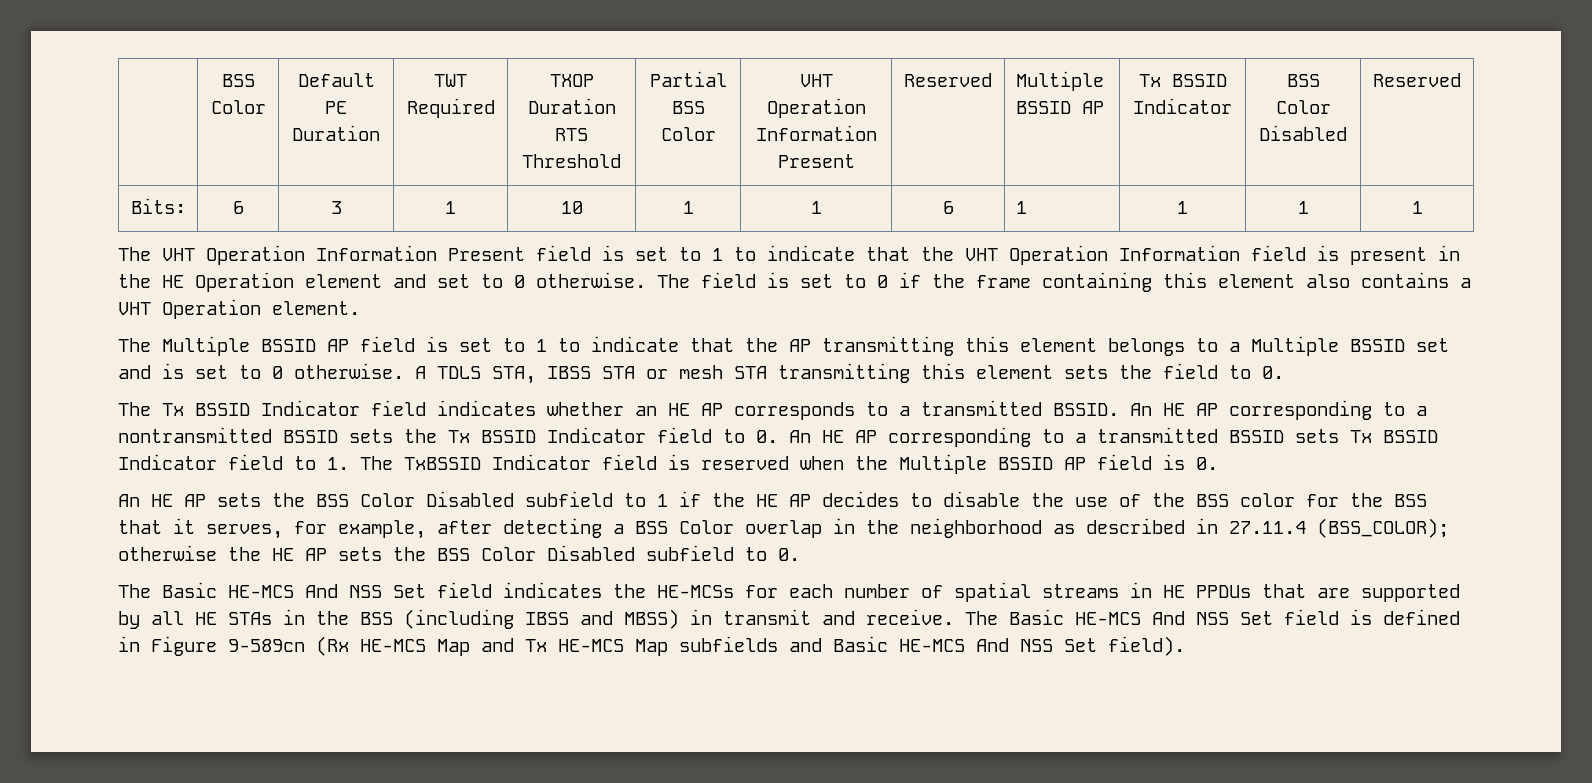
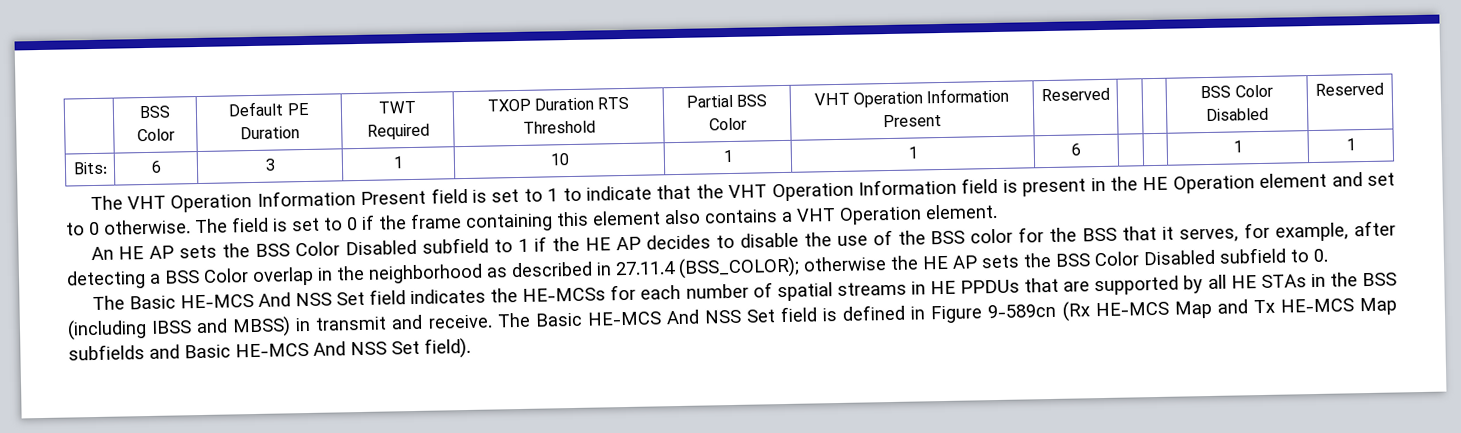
[1015,71,1104,91] [1015,101,1104,114] [1138,74,1227,87] [1133,98,1232,114] Multiple BSSID AP | Tx BSSID Indicator -> (1110, 94) |
[1015,201,1027,214] [1177,201,1188,214] 1 | 1 -> (1081, 149) |
[118,336,1449,356] [118,363,1284,384] [118,400,1427,420] [118,427,1438,447] [118,454,1218,474] // The Multiple BSSID AP field is set to 1 to indicate that the AP transmitting this element belongs to a Multiple BSSID set and is set to 0 otherwise. A TDLS STA, IBSS STA or mesh STA transmitting this element sets the field to 0. // The Tx BSSID Indicator field indicates whether an HE AP corresponds to a transmitted BSSID. An HE AP corresponding to a nontransmitted BSSID sets the Tx BSSID Indicator field to 0. An HE AP corresponding to a transmitted BSSID sets Tx BSSID Indicator field to 1. The TxBSSID Indicator field is reserved when the Multiple BSSID AP field is 0. -> (998, 211) none

